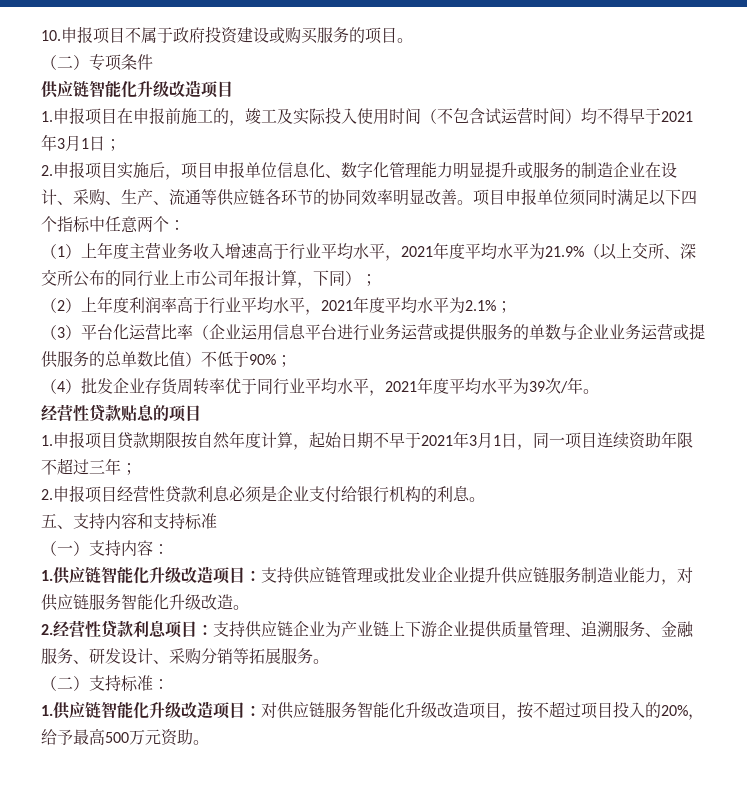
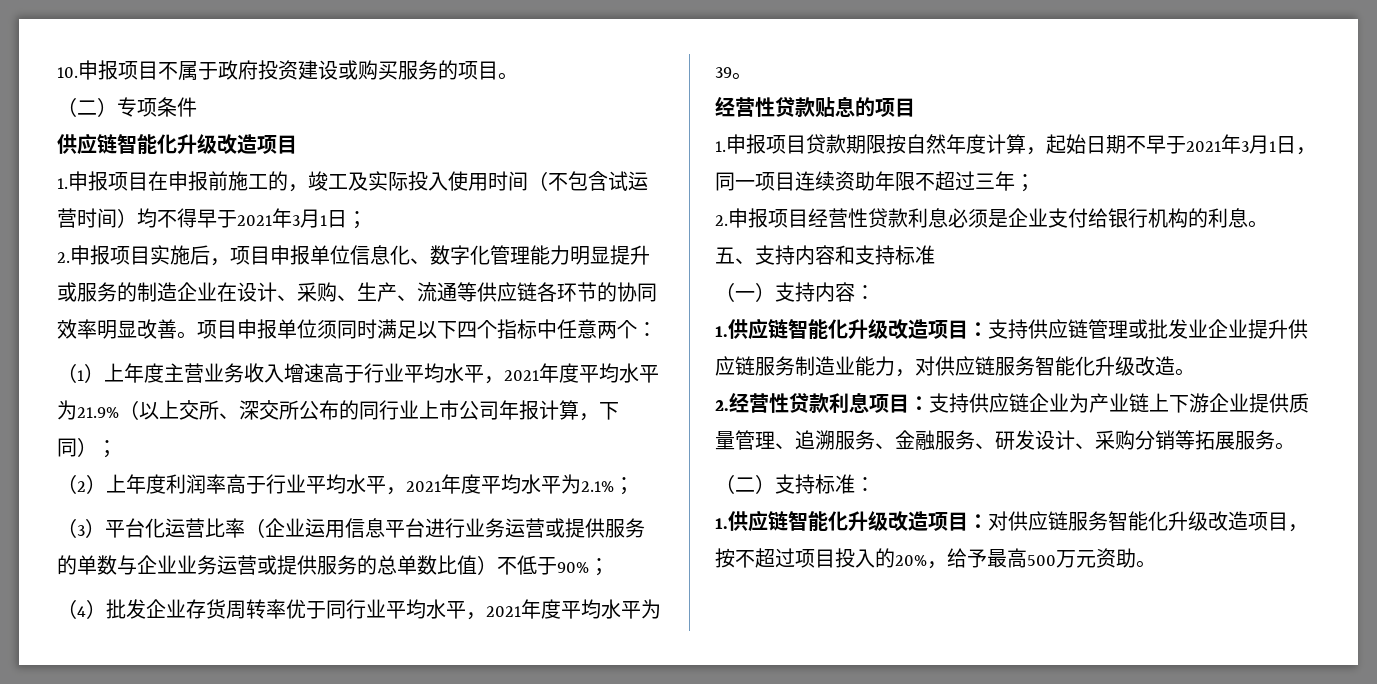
[545,377,583,394] 次/年 -> (732, 72) none

